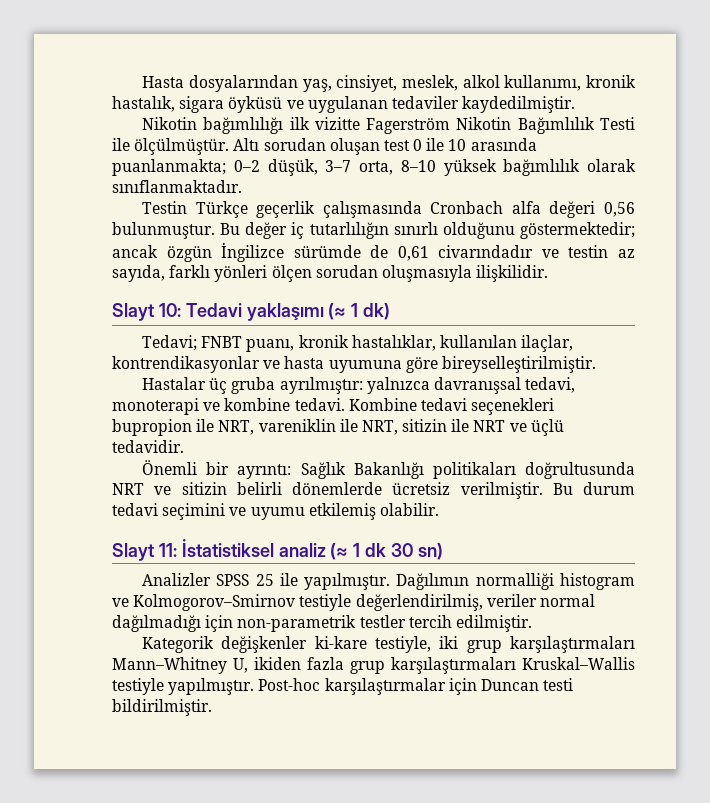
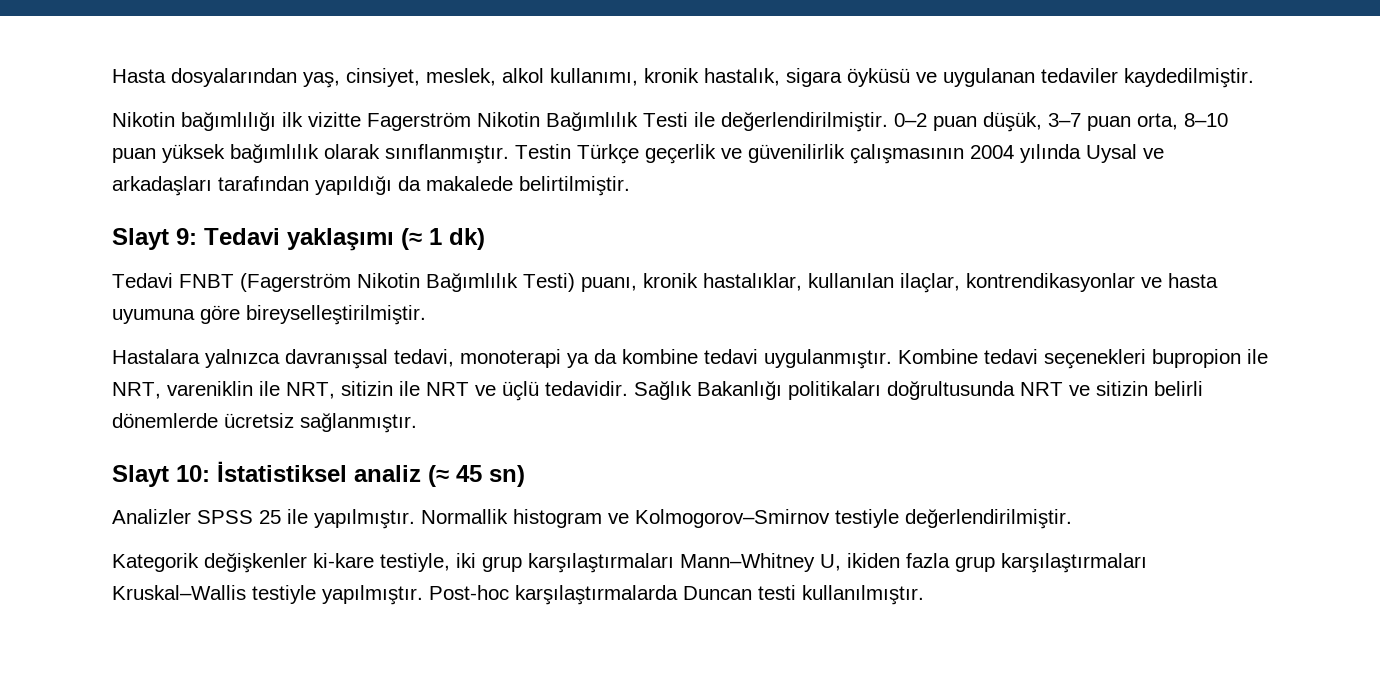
[134,138,537,155] [112,159,260,176] ölçülmüştür. Altı sorudan oluşan test 0 ile 10 arasında puanlanmakta; 0–2 -> [721,112,977,132] değerlendirilmiştir. 0–2 puan
(352, 166) none -> [1087,116,1131,131] puan
(436, 166) none -> [112,148,156,163] puan
[112,180,242,193] sınıflanmaktadır. // -> [385,144,509,164] sınıflanmıştır.
[322,201,635,218] [112,222,635,239] [112,242,635,262] [112,265,549,282] [112,303,181,321] çalışmasında Cronbach alfa değeri 0,56 bulunmuştur. Bu değer iç tutarlılığın sınırlı olduğunu göstermektedir; ancak özgün İngilizce sürümde de 0,61 civarındadır ve testin az sayıda, farklı yönleri ölçen sorudan oluşmasıyla ilişkilidir. // Slayt 10: -> [721,144,1164,164] [112,176,630,196] [112,228,197,250] ve güvenilirlik çalışmasının 2004 yılında Uysal ve arkadaşları tarafından yapıldığı da makalede belirtilmiştir. // Slayt 9:
[142,335,243,351] Tedavi; FNBT -> [112,273,575,292] Tedavi FNBT (Fagerström Nikotin Bağımlılık Testi)
[142,377,576,394] [112,398,345,415] Hastalar üç gruba ayrılmıştır: yalnızca davranışsal tedavi, monoterapi ve kombine tedavi. -> [112,349,892,369] Hastalara yalnızca davranışsal tedavi, monoterapi ya da kombine tedavi uygulanmıştır.
[142,460,292,479] // Önemli bir ayrıntı: -> (628, 388) none
[460,482,635,499] [112,503,439,520] [112,543,177,561] verilmiştir. Bu durum tedavi seçimini ve uyumu etkilemiş olabilir. // Slayt 11: -> [300,413,417,433] [112,465,210,487] sağlanmıştır. // Slayt 10:
[353,543,414,557] 1 dk 30 -> [456,465,482,482] 45
[396,573,554,590] Dağılımın normalliği -> [421,509,508,524] Normallik
[355,594,595,611] [112,615,532,632] değerlendirilmiş, veriler normal dağılmadığı için non-parametrik testler tercih edilmiştir. -> [905,509,1072,529] değerlendirilmiştir.
[324,678,477,695] karşılaştırmalar için -> [515,585,678,605] karşılaştırmalarda
[112,699,212,716] bildirilmiştir. -> [802,585,924,605] kullanılmıştır.

